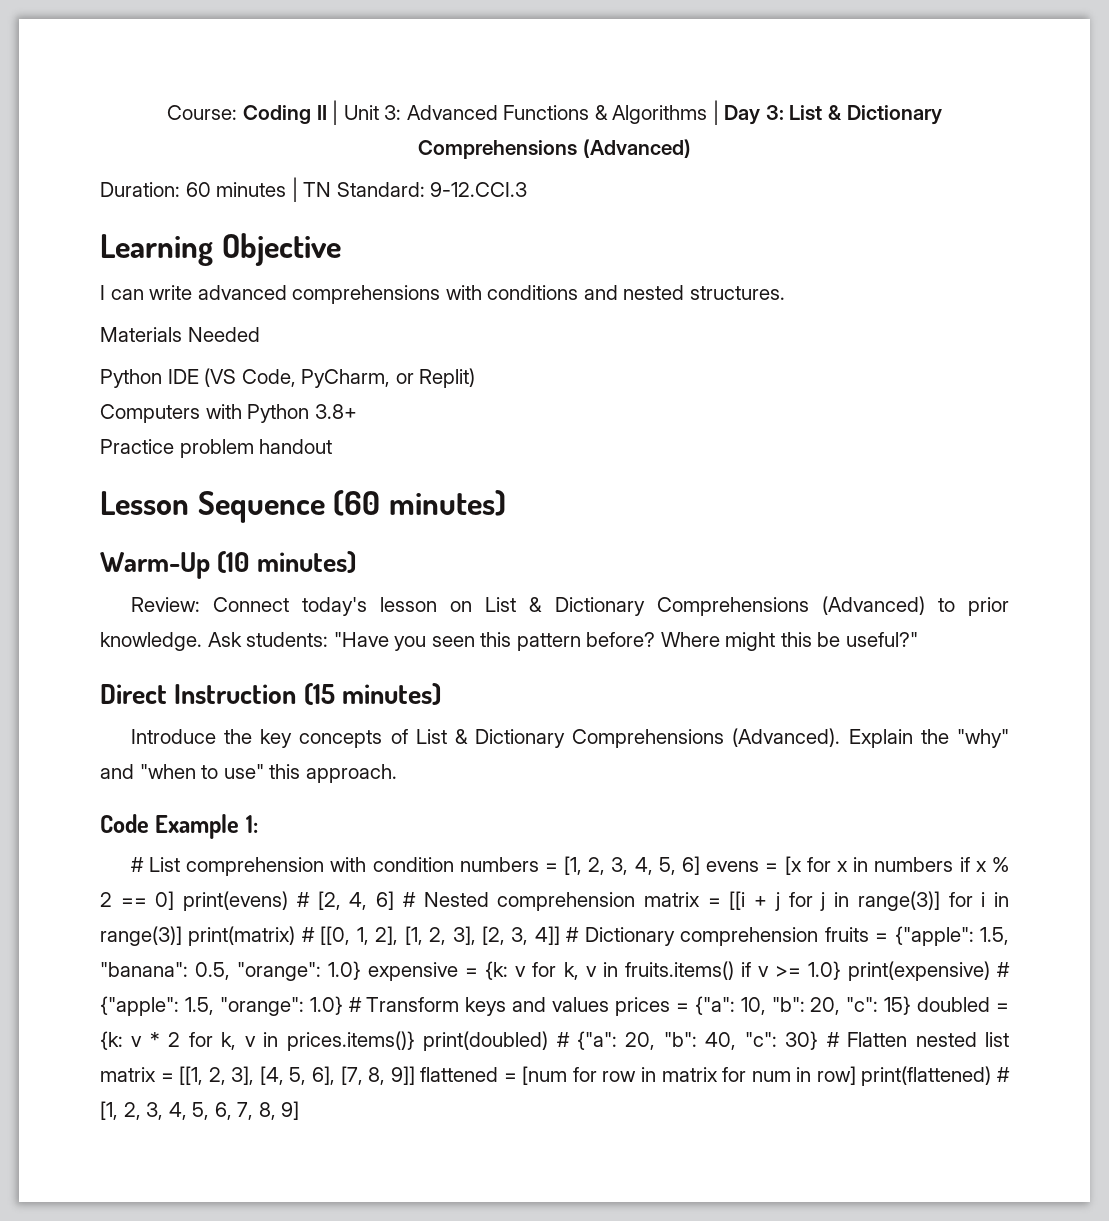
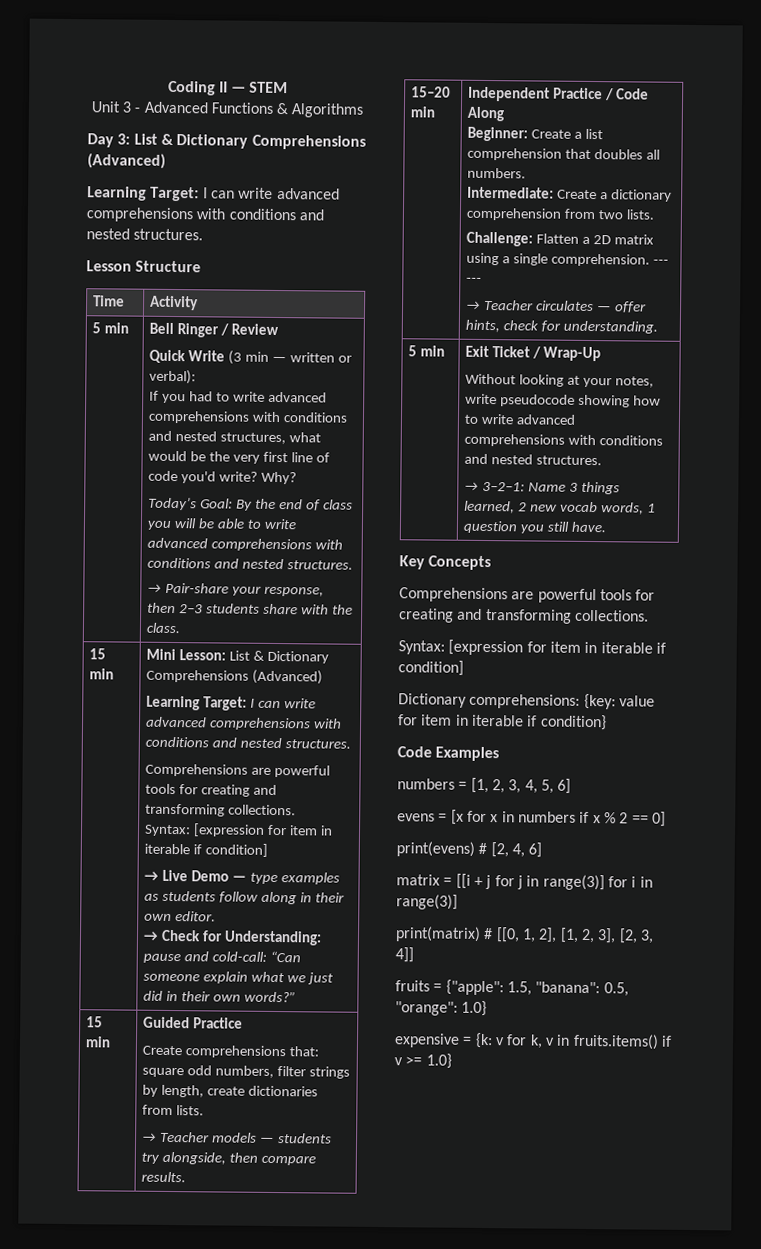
[167,105,238,120] Course: -> (167, 88) none
[332,100,402,125] | Unit 3: -> [231,81,289,94] [90,101,141,113] — STEM // Unit 3 -
[712,100,719,125] | -> (364, 110) //
[100,177,528,202] [100,233,341,266] // Duration: 60 minutes | TN Standard: 9-12.CCI.3 // Learning Objective // -> [87,186,200,202] // Learning Target:
[100,327,260,342] [100,368,476,388] [100,404,357,423] [100,439,333,458] [100,490,506,523] [100,551,356,579] [130,596,1010,616] [100,632,918,651] [100,683,442,705] [130,728,1010,748] [100,764,397,783] [100,814,258,839] [130,857,454,876] Materials Needed // Python IDE (VS Code, PyCharm, or Replit) // Computers with Python 3.8+ // Practice problem handout // Lesson Sequence (60 minutes) // Warm-Up (10 minutes) // Review: Connect today's lesson on List & Dictionary Comprehensions (Advanced) to prior knowledge. Ask students: "Have you seen this pattern before? Where might this be useful?" // Direct Instruction (15 minutes) // Introduce the key concepts of List & Dictionary Comprehensions (Advanced). Explain the "why" and "when to use" this approach. // Code Example 1: // # List comprehension with condition -> [86,260,202,273] [93,295,126,307] [150,295,200,311] [92,322,130,334] [149,322,280,338] [149,349,352,365] [149,369,197,385] [149,390,327,404] [148,410,349,424] [148,430,322,445] [148,450,330,464] [148,470,298,485] [148,496,353,511] [147,518,297,530] [147,537,344,552] [147,557,354,570] [147,582,325,597] [147,602,353,615] [146,622,182,634] [89,648,107,660] [89,668,115,680] [146,648,330,664] [146,669,324,685] [146,695,317,711] [146,716,343,731] [145,736,352,749] [145,763,331,778] [145,783,278,797] [145,803,297,817] [144,823,334,837] [144,843,269,857] [144,869,340,885] [144,890,345,905] [144,911,217,922] [143,929,323,946] [143,950,302,964] [143,971,335,985] [143,990,297,1003] [86,1016,104,1028] [85,1036,112,1048] [143,1016,244,1029] [142,1045,320,1059] [142,1065,351,1079] [142,1084,319,1098] [142,1104,205,1116] [142,1131,333,1144] [141,1151,317,1166] [141,1171,187,1183] [411,86,452,98] [410,106,436,118] [468,86,650,102] [467,106,505,122] [467,126,604,142] [467,147,661,161] [467,167,527,179] [467,186,673,202] [466,207,655,221] [466,231,655,247] [466,252,670,267] [466,277,483,283] [466,299,648,313] [465,319,659,334] [408,345,446,357] [465,345,602,362] [465,373,655,388] [465,393,662,408] [464,413,577,425] [464,433,664,447] [464,453,603,466] [464,481,621,495] [464,500,656,515] [463,520,607,534] [399,555,492,571] [399,587,656,604] [399,608,649,624] [398,639,666,656] [398,660,464,676] [398,693,655,710] [398,714,607,731] [397,746,500,762] Lesson Structure // Time | Activity // 5 min | Bell Ringer / Review // Quick Write (3 min — written or verbal): // If you had to write advanced comprehensions with conditions and nested structures, what would be the very first line of code you'd write? Why? // Today’s Goal: By the end of class you will be able to write advanced comprehensions with conditions and nested structures. // → Pair-share your response, then 2–3 students share with the class. // 15 min | Mini Lesson: List & Dictionary Comprehensions (Advanced) // Learning Target: I can write advanced comprehensions with conditions and nested structures. // Comprehensions are powerful tools for creating and transforming collections. // Syntax: [expression for item in iterable if condition] // → Live Demo — type examples as students follow along in their own editor. // → Check for Understanding: pause and cold-call: “Can someone explain what we just did in their own words?” // 15 min | Guided Practice // Create comprehensions that: square odd numbers, filter strings by length, create dictionaries from lists. // → Teacher models — students try alongside, then compare results. // 15–20 min | Independent Practice / Code Along // Beginner: Create a list comprehension that doubles all numbers. // Intermediate: Create a dictionary comprehension from two lists. // Challenge: Flatten a 2D matrix using a single comprehension. --- --- // → Teacher circulates — offer hints, check for understanding. // 5 min | Exit Ticket / Wrap-Up // Without looking at your notes, write pseudocode showing how to write advanced comprehensions with conditions and nested structures. // → 3–2–1: Name 3 things learned, 2 new vocab words, 1 question you still have. // Key Concepts // Comprehensions are powerful tools for creating and transforming collections. // Syntax: [expression for item in iterable if condition] // Dictionary comprehensions: {key: value for item in iterable if condition} // Code Examples //
(701, 865) none -> (572, 786) //
(175, 900) none -> (666, 819) //
[402,892,636,911] # Nested comprehension -> (543, 850) //
(182, 936) none -> (458, 902) //
[566,927,819,946] # Dictionary comprehension -> (414, 955) //
(362, 970) none -> (488, 1008) //
[847,961,1010,981] [100,996,1010,1016] [100,1031,1010,1051] [100,1066,1011,1086] [100,1101,300,1120] print(expensive) # {"apple": 1.5, "orange": 1.0} # Transform keys and values prices = {"a": 10, "b": 20, "c": 15} doubled = {k: v * 2 for k, v in prices.items()} print(doubled) # {"a": 20, "b": 40, "c": 30} # Flatten nested list matrix = [[1, 2, 3], [4, 5, 6], [7, 8, 9]] flattened = [num for row in matrix for num in row] print(flattened) # [1, 2, 3, 4, 5, 6, 7, 8, 9] -> (452, 1061) none

